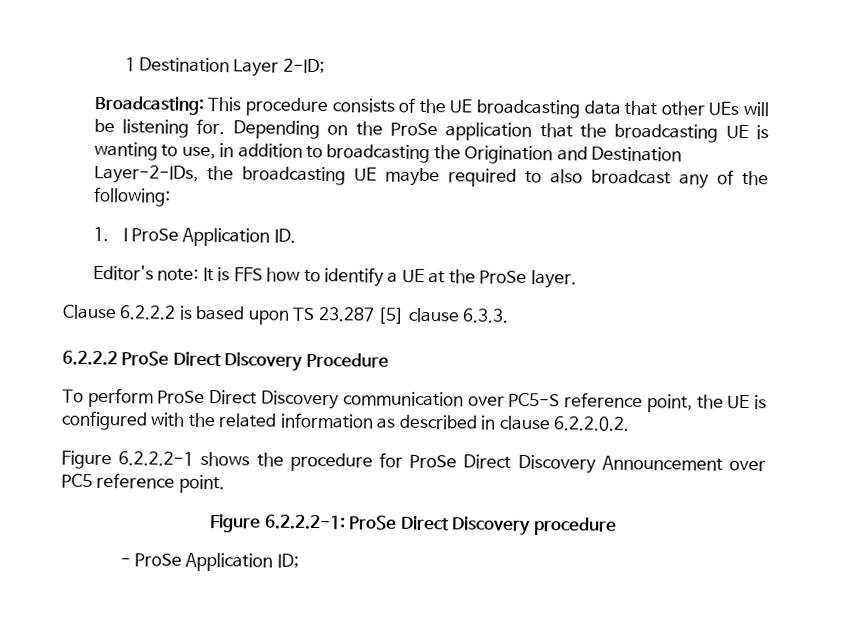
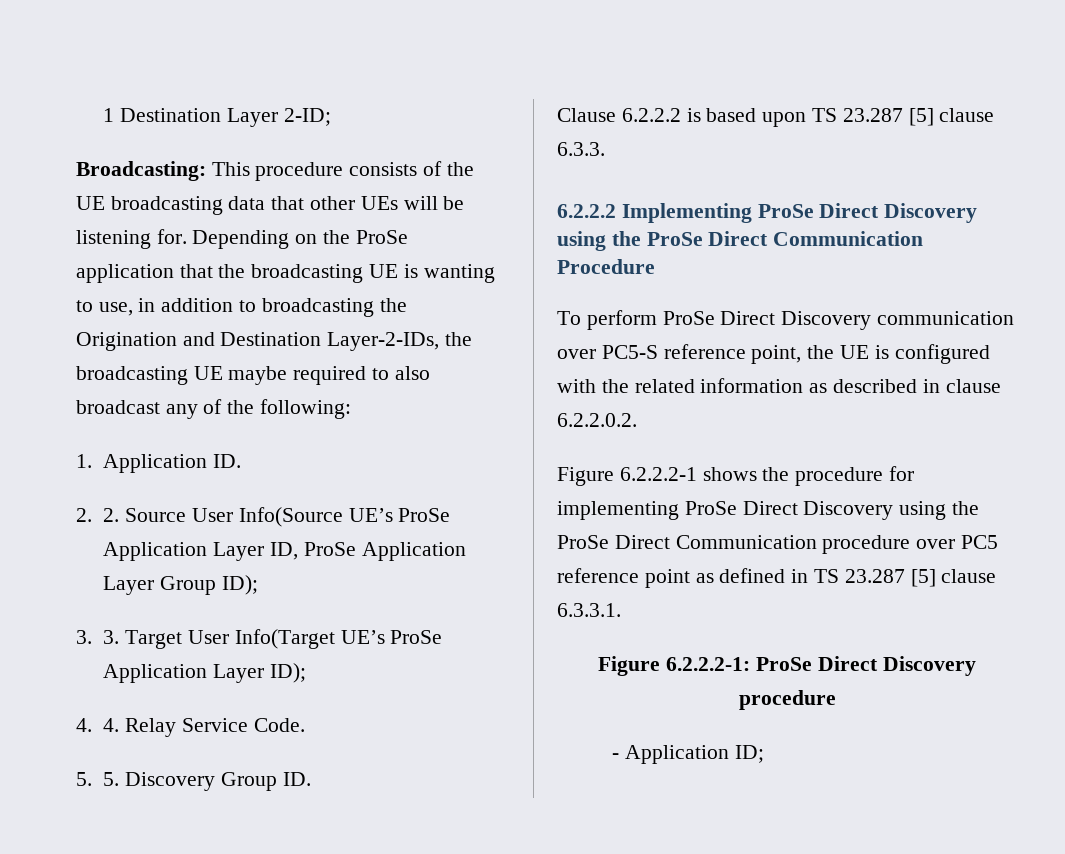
[122,227,179,242] I ProSe -> (92, 461) none
[92,264,577,289] Editor's note: It is FFS how to identify a UE at the ProSe layer. -> [75,507,451,527] [103,542,466,561] [103,575,259,595] [75,629,443,649] [103,663,307,683] [75,718,305,737] [75,772,311,791] 2. 2. Source User Info(Source UE’s ProSe Application Layer ID, ProSe Application Layer Group ID); // 3. 3. Target User Info(Target UE’s ProSe Application Layer ID); // 4. 4. Relay Service Code. // 5. 5. Discovery Group ID.
[121,351,304,371] ProSe Direct Discovery -> [621,203,978,223] [557,231,924,251] Implementing ProSe Direct Discovery using the ProSe Direct Communication
[409,454,767,474] [61,472,225,494] ProSe Direct Discovery Announcement over PC5 reference point. -> [557,501,980,520] [557,535,999,554] [557,568,997,588] [557,603,621,617] implementing ProSe Direct Discovery using the ProSe Direct Communication procedure over PC5 reference point as defined in TS 23.287 [5] clause 6.3.3.1.
[133,553,182,567] ProSe -> (620, 756) none

